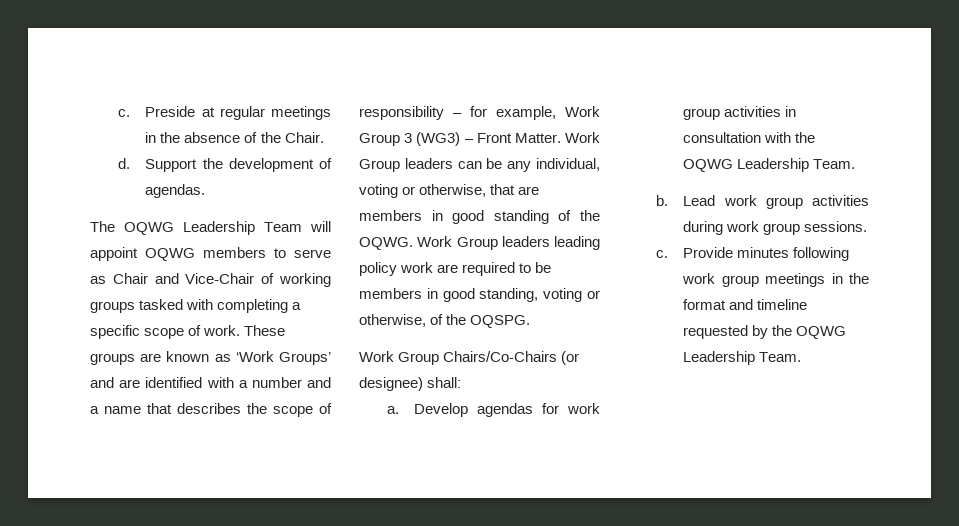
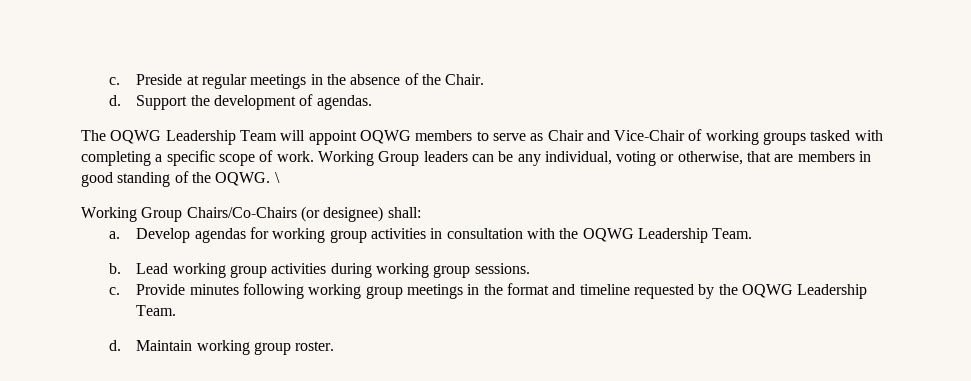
[244,325,286,336] [90,351,331,365] [90,377,331,388] [90,403,332,417] [359,106,600,120] [359,132,600,146] These groups are known as ‘Work Groups’ and are identified with a number and a name that describes the scope of responsibility – for example, Work Group 3 (WG3) – Front Matter. Work -> [317,151,374,166] Working
[417,236,600,250] [359,262,552,276] [359,288,600,302] [359,314,531,328] [359,351,394,362] Work Group leaders leading policy work are required to be members in good standing, voting or otherwise, of the OQSPG. // Work -> [274,172,280,183] [81,207,137,222] \ // Working
[567,403,600,414] work -> [272,228,326,243] working
[723,195,757,206] work -> [172,263,226,278] working
[726,221,760,232] work -> [376,263,430,278] working
[682,273,716,284] work -> [308,284,362,299] working
(802, 357) none -> [108,340,335,355] // d. Maintain working group roster.

